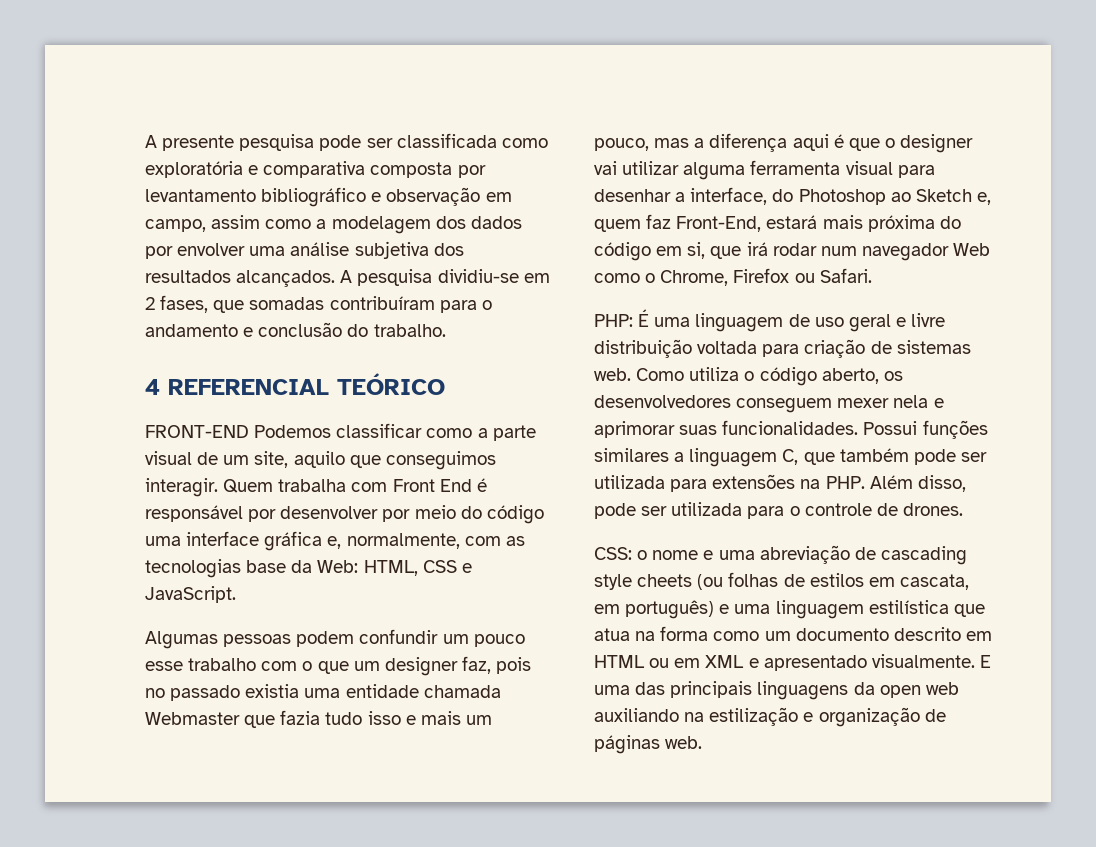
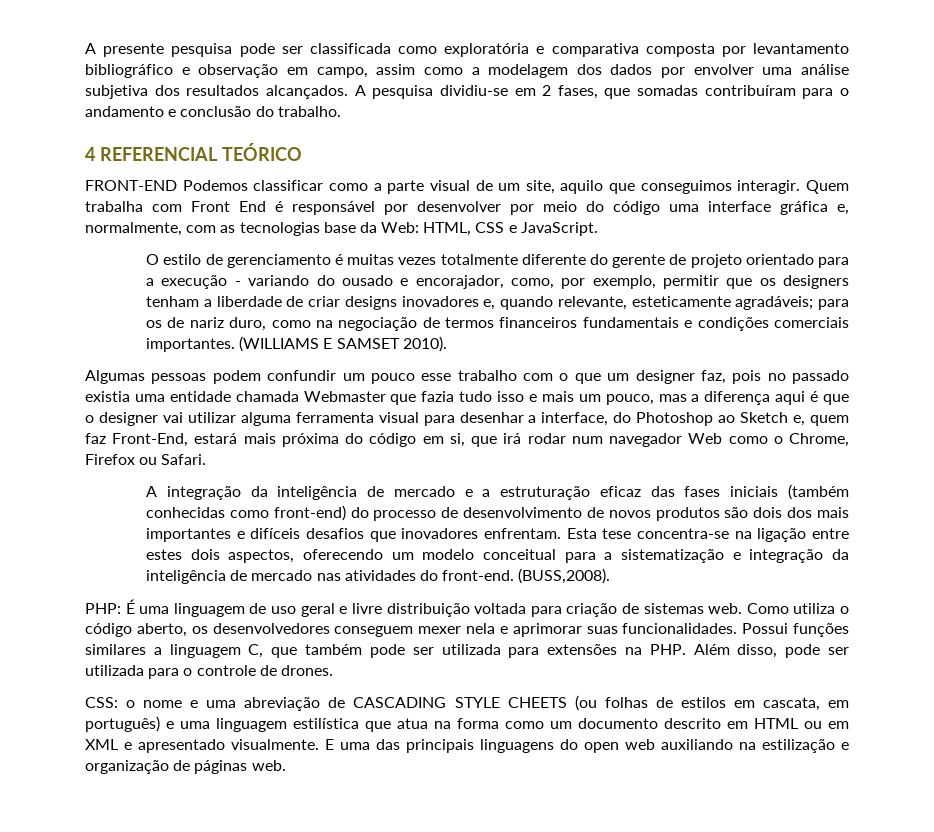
(236, 594) none -> [146,254,849,268] [146,275,849,289] [146,296,849,310] [146,317,849,331] [146,336,447,352] // O estilo de gerenciamento é muitas vezes totalmente diferente do gerente de projeto orientado para a execução - variando do ousado e encorajador, como, por exemplo, permitir que os designers tenham a liberdade de criar designs inovadores e, quando relevante, esteticamente agradáveis; para os de nariz duro, como na negociação de termos financeiros fundamentais e condições comerciais importantes. (WILLIAMS E SAMSET 2010).
(872, 275) none -> [146,484,850,500] [146,505,850,521] [146,528,850,542] [146,549,850,563] [146,568,611,584] // A integração da inteligência de mercado e a estruturação eficaz das fases iniciais (também conhecidas como front-end) do processo de desenvolvimento de novos produtos são dois dos mais importantes e difíceis desafios que inovadores enfrentam. Esta tese concentra-se na ligação entre estes dois aspectos, oferecendo um modelo conceitual para a sistematização e integração da inteligência de mercado nas atividades do front-end. (BUSS,2008).
[880,546,967,565] [594,574,693,590] cascading style cheets -> [353,697,567,708] CASCADING STYLE CHEETS
[853,682,875,695] da -> [560,739,578,750] do

